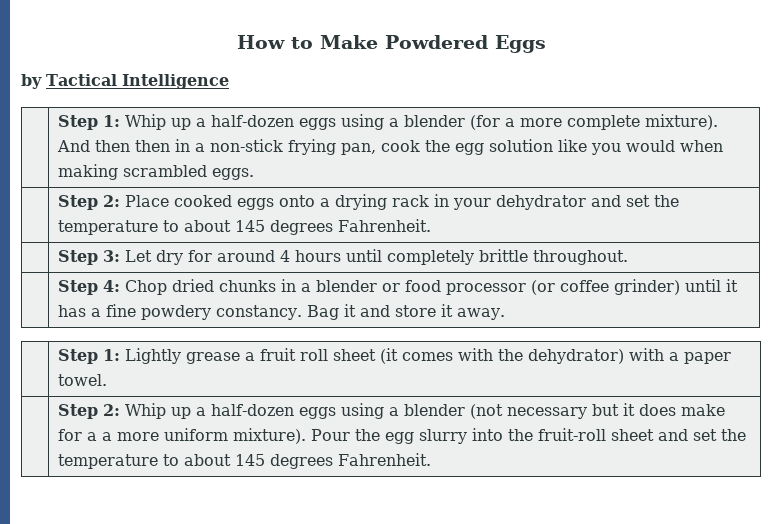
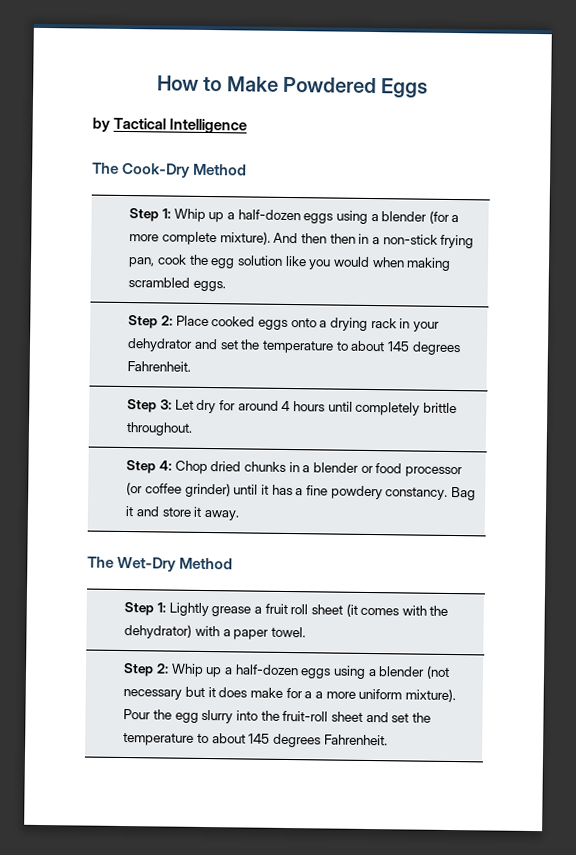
(229, 81) none -> [92,162,248,178] // The Cook-Dry Method
(505, 314) none -> [87,556,234,572] // The Wet-Dry Method

